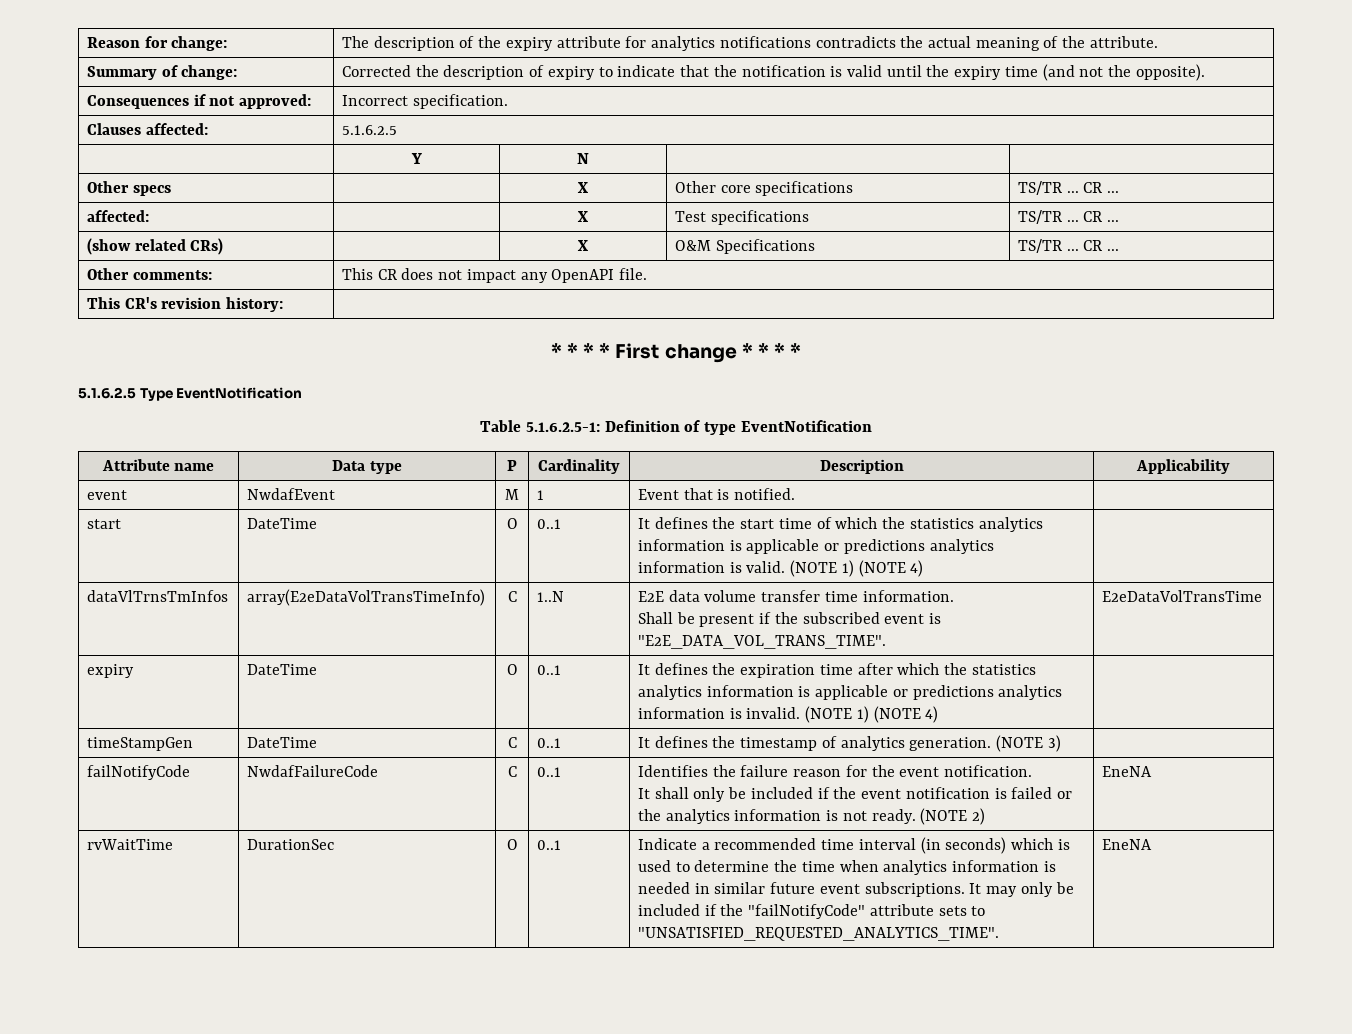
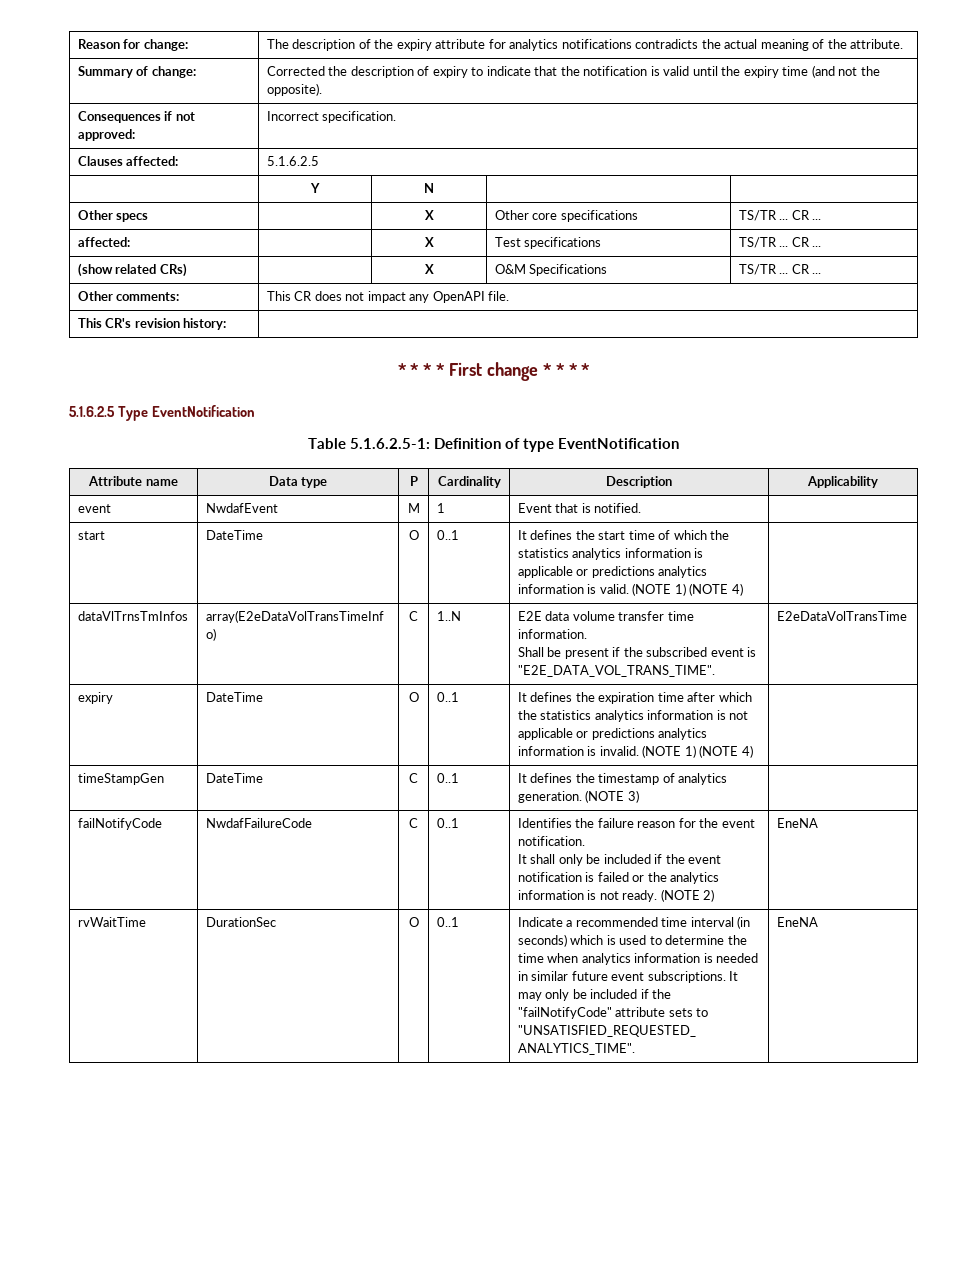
(811, 691) none -> [729,711,749,720] not

